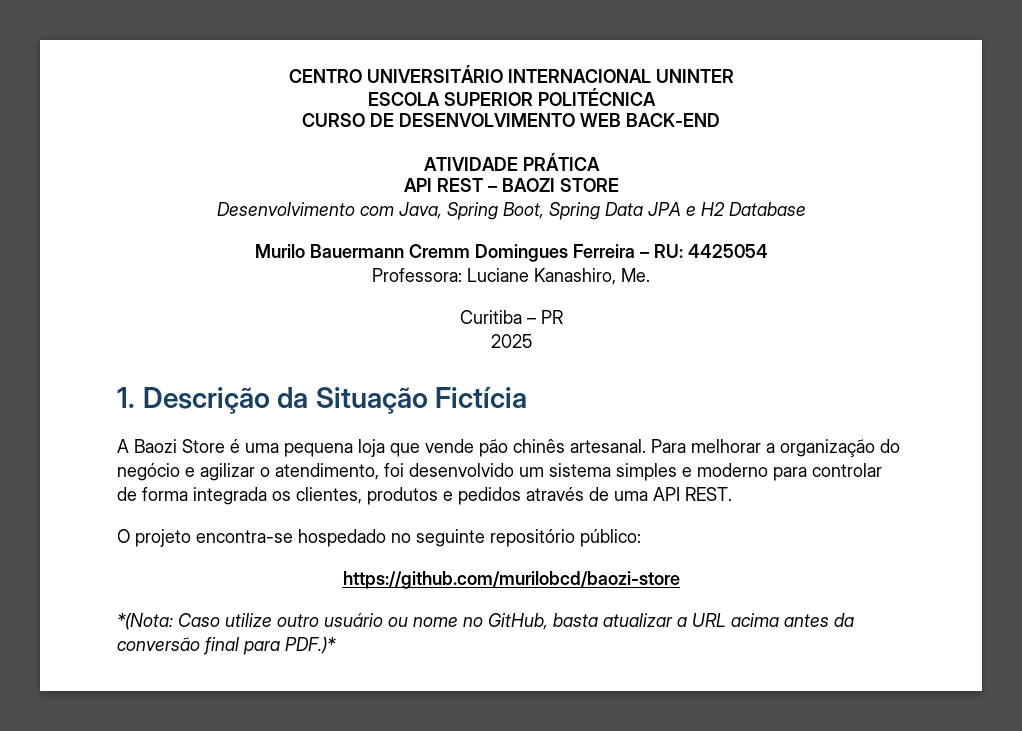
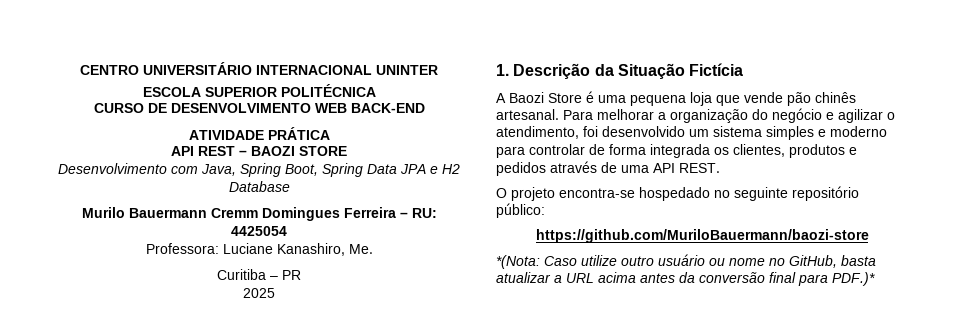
[342,571,680,589] https://github.com/murilobcd/baozi-store -> [535,229,869,243] https://github.com/MuriloBauermann/baozi-store

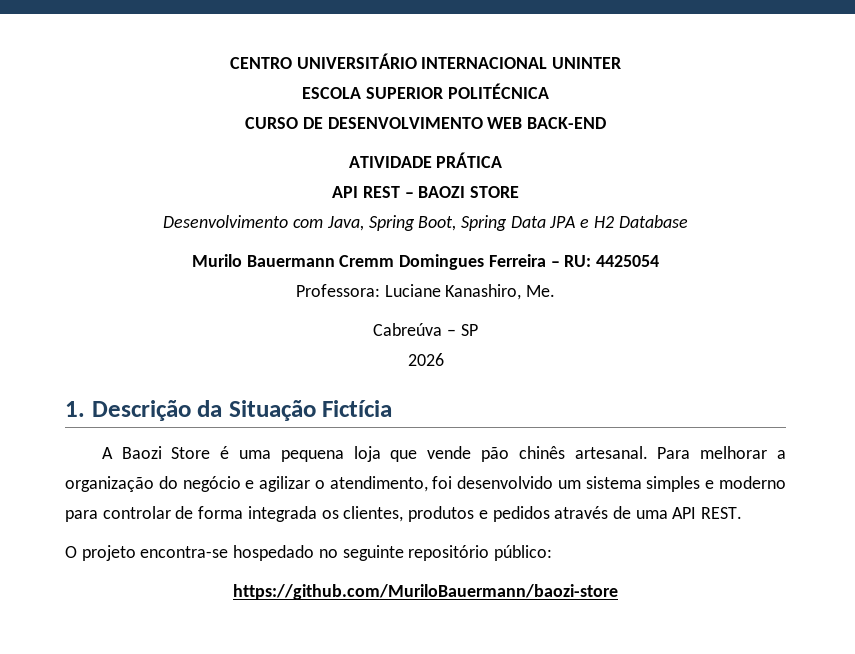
[217,269,301,280] [243,288,275,298] Curitiba – PR // 2025 -> [373,323,478,336] [407,353,444,366] Cabreúva – SP // 2026
[496,254,876,269] [496,272,875,286] // *(Nota: Caso utilize outro usuário ou nome no GitHub, basta atualizar a URL acima antes da conversão final para PDF.)* -> (618, 592) none

